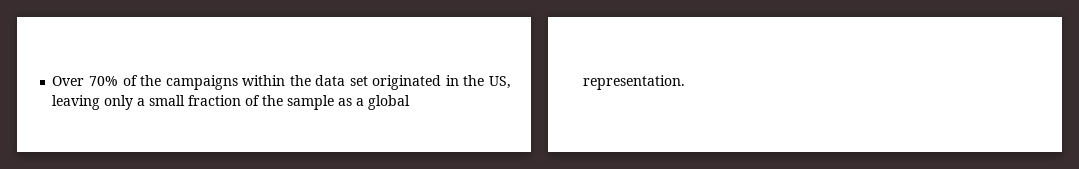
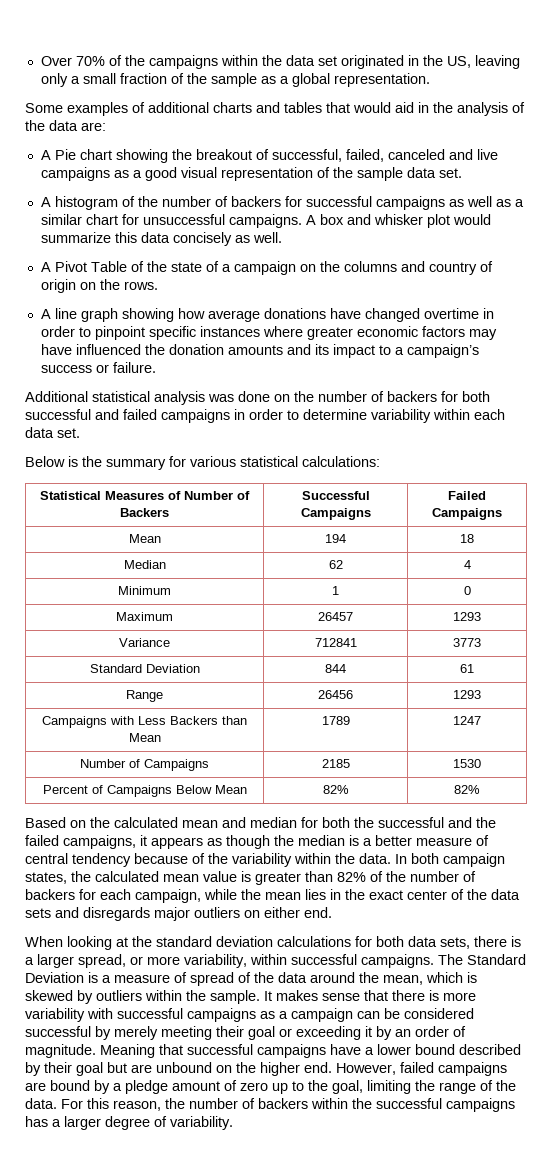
(686, 82) none -> [25,102,525,116] [25,120,106,131] [40,149,498,163] [40,167,462,181] [40,196,524,210] [40,214,491,228] [40,232,282,246] [40,261,493,275] [40,279,158,293] [40,308,494,322] [40,326,497,340] [40,344,479,358] [40,362,156,373] [25,391,490,405] [25,409,505,423] [25,427,80,438] [25,456,380,470] [40,491,250,500] [120,508,169,517] [301,491,370,500] [300,508,371,520] [448,491,486,500] [432,508,502,520] [128,534,161,543] [325,534,346,543] [460,534,474,543] [123,560,166,569] [328,560,343,569] [463,560,471,569] [118,586,171,595] [332,586,339,595] [463,586,471,595] [116,612,173,621] [318,612,353,621] [453,612,481,621] [119,638,170,647] [314,638,357,647] [453,638,481,647] [89,664,200,673] [325,664,346,673] [460,664,474,673] [126,690,163,702] [318,690,353,699] [453,690,481,699] [42,716,247,728] [128,733,161,742] [321,716,350,725] [453,716,481,725] [80,759,209,771] [321,759,350,768] [453,759,481,768] [42,785,247,797] [322,785,349,794] [454,785,480,794] [25,817,496,828] [25,835,489,849] [25,853,505,867] [25,871,476,885] [25,889,520,903] [25,907,332,921] [25,936,521,950] [25,954,526,968] [25,972,477,986] [25,990,476,1004] [25,1008,474,1022] [25,1026,466,1040] [25,1044,521,1058] [25,1062,507,1076] [25,1080,516,1094] [25,1098,515,1112] [25,1116,233,1130] // Some examples of additional charts and tables that would aid in the analysis of the data are: // A Pie chart showing the breakout of successful, failed, canceled and live campaigns as a good visual representation of the sample data set. // A histogram of the number of backers for successful campaigns as well as a similar chart for unsuccessful campaigns. A box and whisker plot would summarize this data concisely as well. // A Pivot Table of the state of a campaign on the columns and country of origin on the rows. // A line graph showing how average donations have changed overtime in order to pinpoint specific instances where greater economic factors may have influenced the donation amounts and its impact to a campaign’s success or failure. // Additional statistical analysis was done on the number of backers for both successful and failed campaigns in order to determine variability within each data set. // Below is the summary for various statistical calculations: // Statistical Measures of Number of Backers | Successful Campaigns | Failed Campaigns // Mean | 194 | 18 // Median | 62 | 4 // Minimum | 1 | 0 // Maximum | 26457 | 1293 // Variance | 712841 | 3773 // Standard Deviation | 844 | 61 // Range | 26456 | 1293 // Campaigns with Less Backers than Mean | 1789 | 1247 // Number of Campaigns | 2185 | 1530 // Percent of Campaigns Below Mean | 82% | 82% // Based on the calculated mean and median for both the successful and the failed campaigns, it appears as though the median is a better measure of central tendency because of the variability within the data. In both campaign states, the calculated mean value is greater than 82% of the number of backers for each campaign, while the mean lies in the exact center of the data sets and disregards major outliers on either end. // When looking at the standard deviation calculations for both data sets, there is a larger spread, or more variability, within successful campaigns. The Standard Deviation is a measure of spread of the data around the mean, which is skewed by outliers within the sample. It makes sense that there is more variability with successful campaigns as a campaign can be considered successful by merely meeting their goal or exceeding it by an order of magnitude. Meaning that successful campaigns have a lower bound described by their goal but are unbound on the higher end. However, failed campaigns are bound by a pledge amount of zero up to the goal, limiting the range of the data. For this reason, the number of backers within the successful campaigns has a larger degree of variability.

